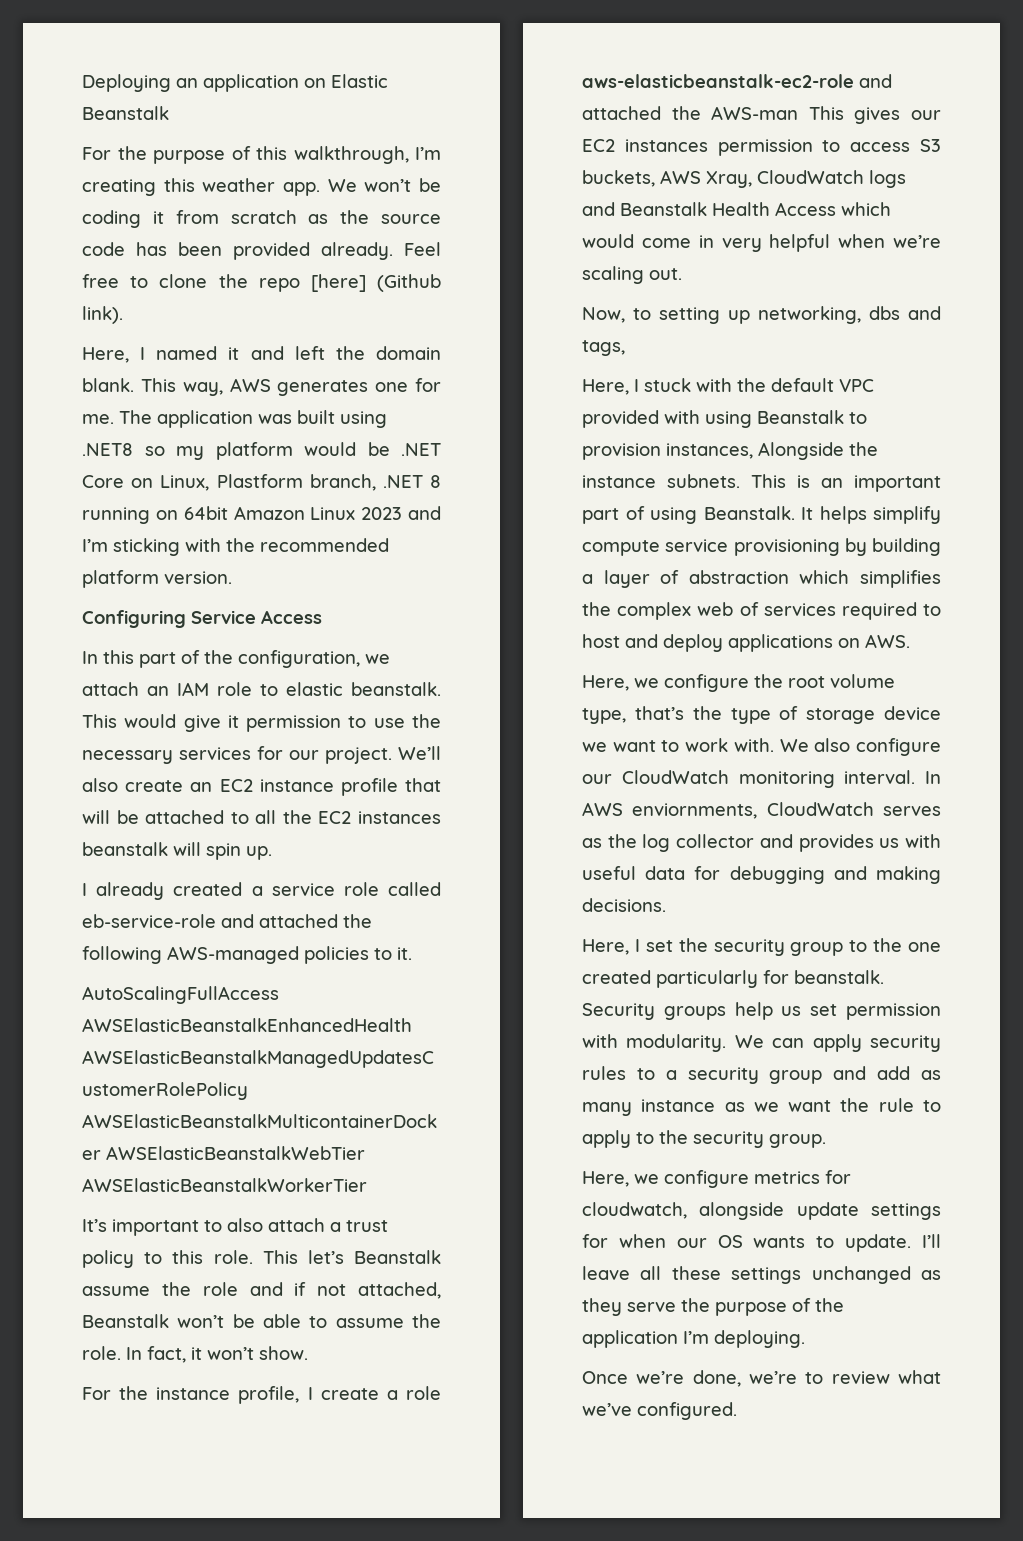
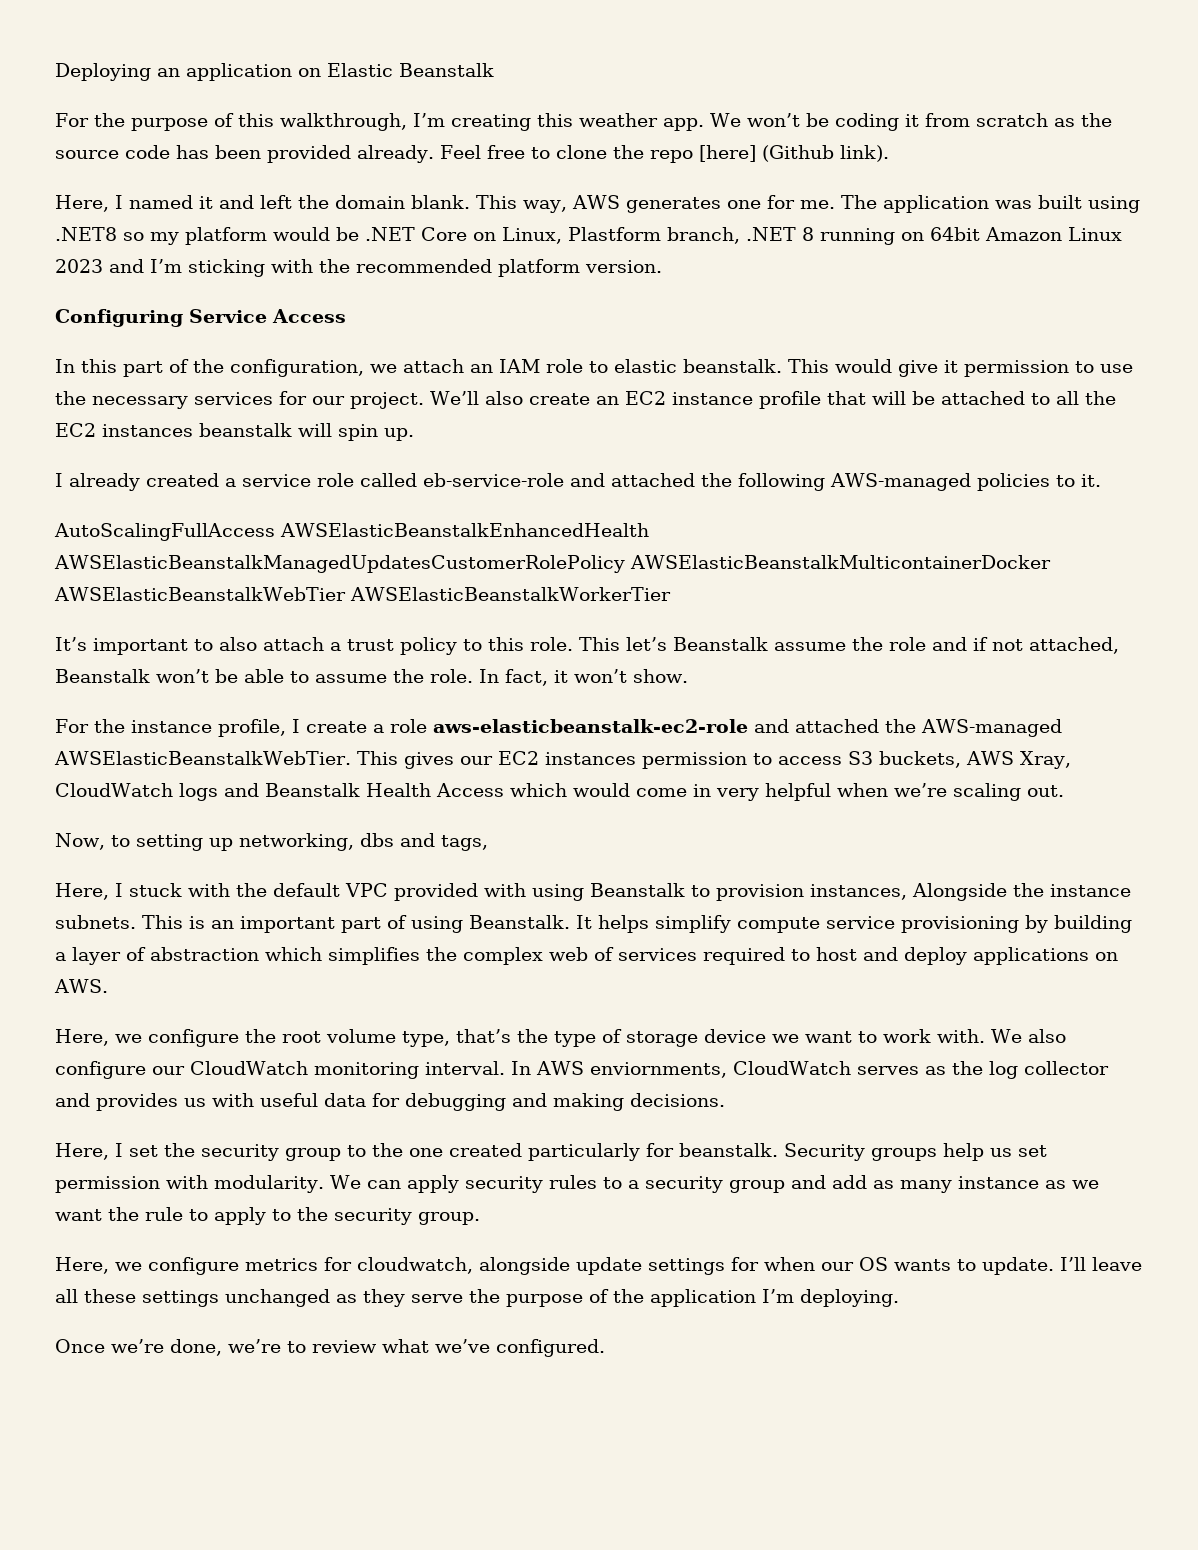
[711,106,799,120] AWS-man -> [920,719,1062,737] [54,751,351,765] AWS-managed AWSElasticBeanstalkWebTier.

